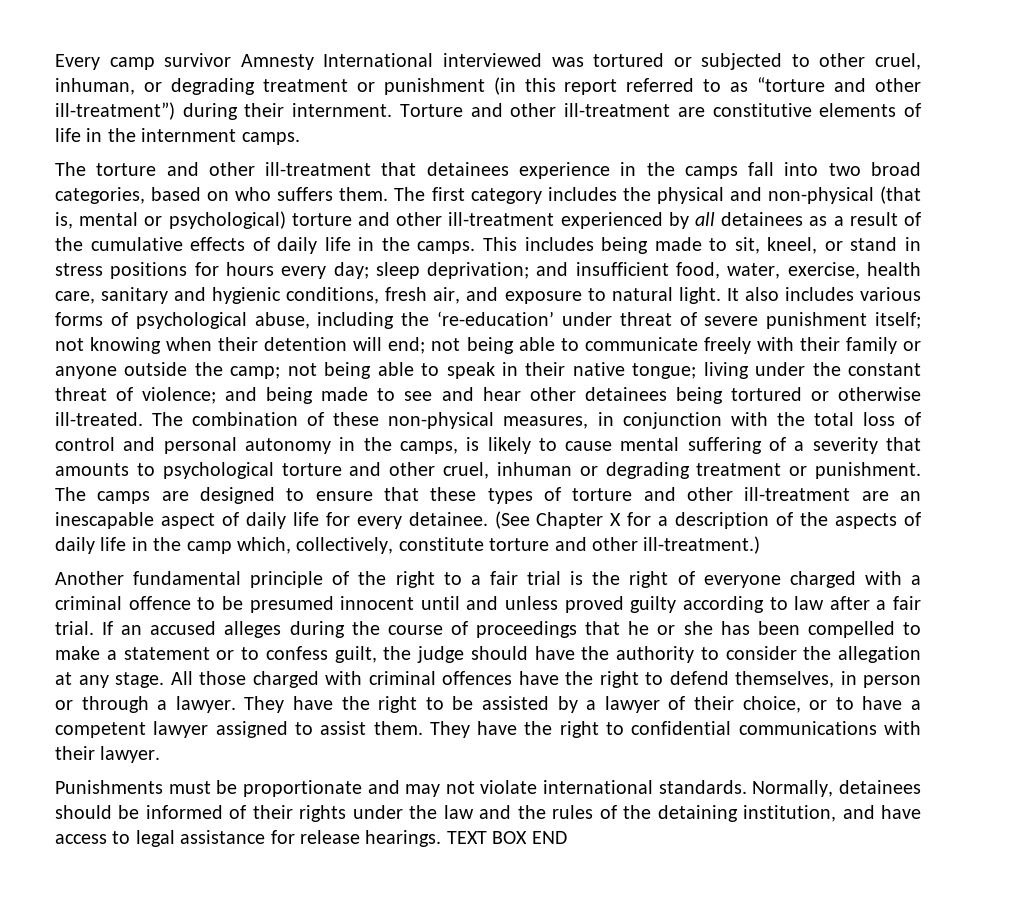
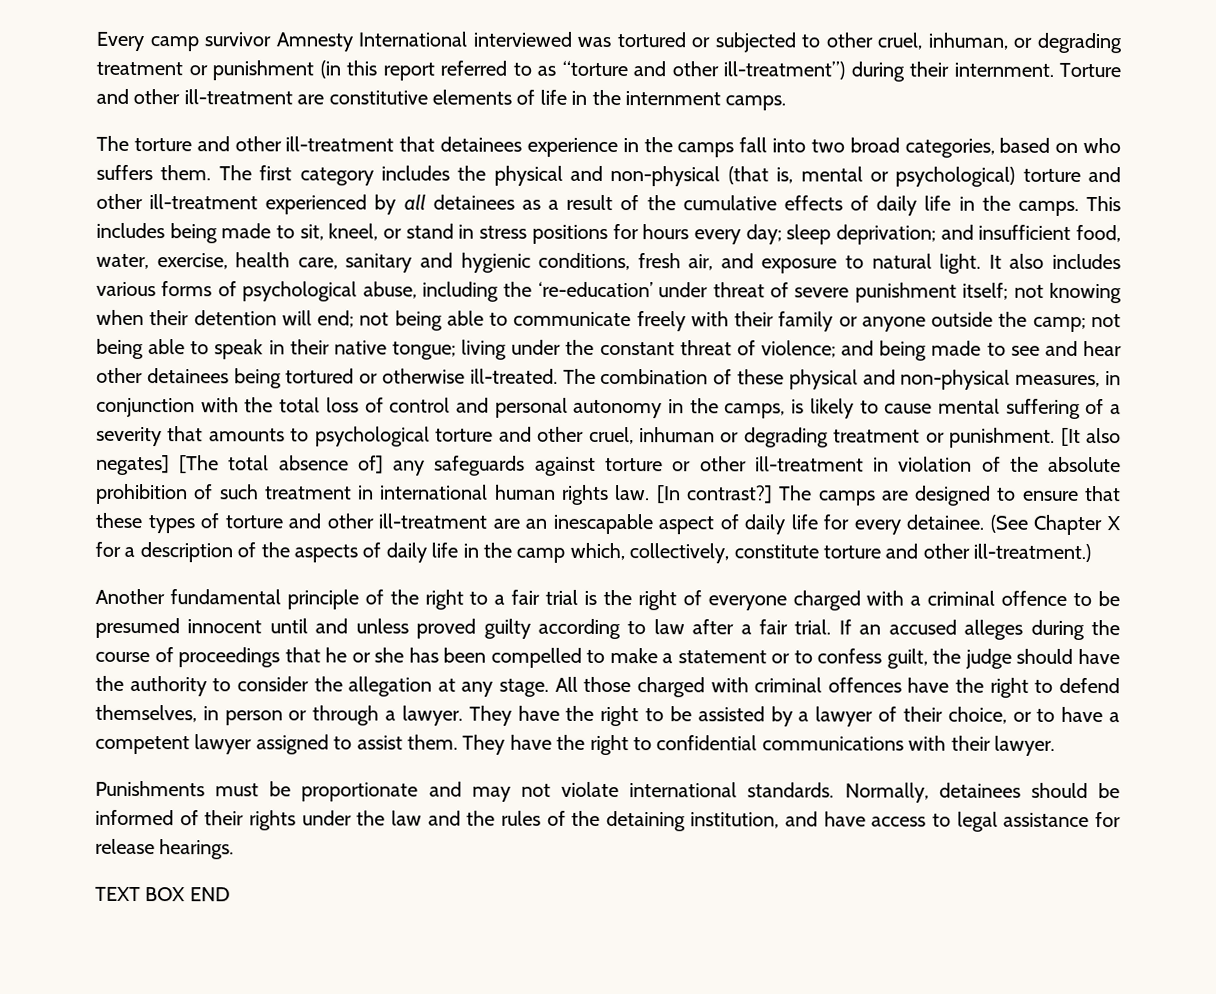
(380, 419) none -> [788,369,896,390] physical and
(922, 470) none -> [1060,427,1121,446] [96,454,1121,476] [95,483,773,506] [It also negates] [The total absence of] any safeguards against torture or other ill-treatment in violation of the absolute prohibition of such treatment in international human rights law. [In contrast?]
(442, 838) none -> (235, 849) //

